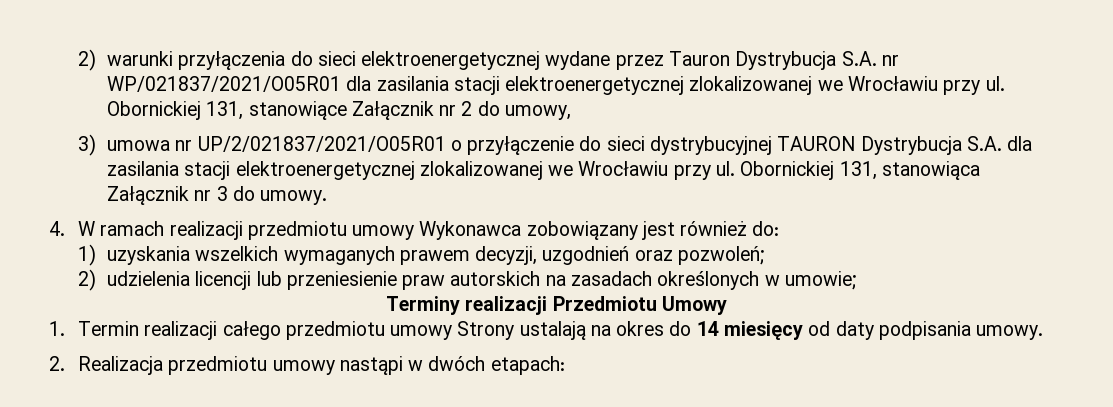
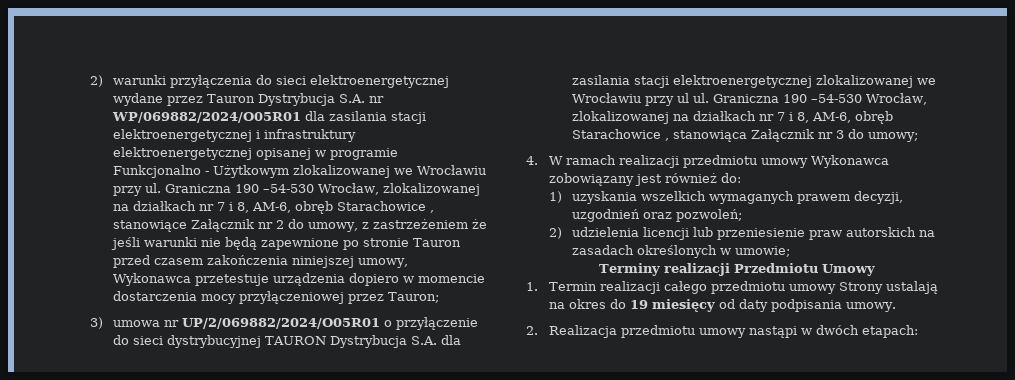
[107,76,1005,95] [107,101,244,120] WP/021837/2021/O05R01 dla zasilania stacji elektroenergetycznej zlokalizowanej we Wrocławiu przy ul. Obornickiej 131, -> [112,111,427,124] [113,129,357,142] [113,147,399,160] [113,165,487,178] [113,183,481,196] [113,201,435,214] WP/069882/2024/O05R01 dla zasilania stacji elektroenergetycznej i infrastruktury elektroenergetycznej opisanej w programie Funkcjonalno - Użytkowym zlokalizowanej we Wrocławiu przy ul. Graniczna 190 –54-530 Wrocław, zlokalizowanej na działkach nr 7 i 8, AM-6, obręb Starachowice ,
(571, 112) none -> [362,219,488,229] [111,237,462,250] [113,255,409,268] [113,273,486,286] [113,291,440,304] z zastrzeżeniem że jeśli warunki nie będą zapewnione po stronie Tauron przed czasem zakończenia niniejszej umowy, Wykonawca przetestuje urządzenia dopiero w momencie dostarczenia mocy przyłączeniowej przez Tauron;
[197,136,446,152] UP/2/021837/2021/O05R01 -> [182,318,381,329] UP/2/069882/2024/O05R01
[715,161,877,180] ul. Obornickiej 131, -> [677,93,928,105] [572,111,894,124] [572,129,670,141] ul ul. Graniczna 190 –54-530 Wrocław, zlokalizowanej na działkach nr 7 i 8, AM-6, obręb Starachowice ,
[260,190,328,205] umowy. -> [868,132,919,142] umowy;
[696,321,719,336] 14 -> [630,300,649,309] 19

